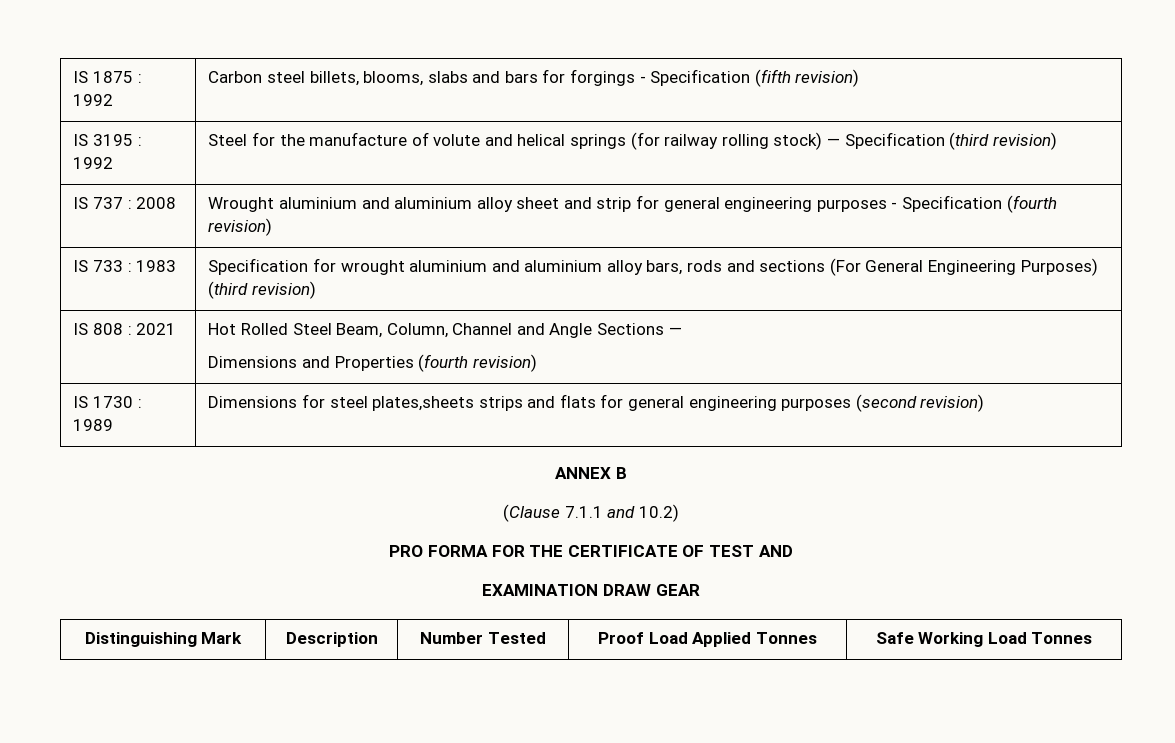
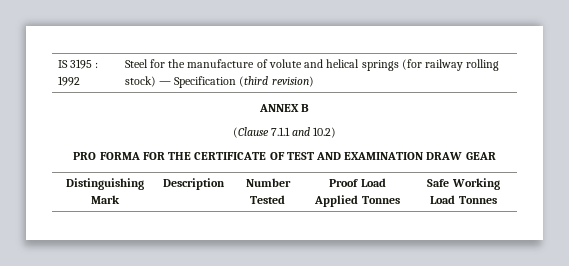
[73,71,142,83] [73,94,114,106] [208,69,860,87] [73,134,89,146] IS 1875 : 1992 | Carbon steel billets, blooms, slabs and bars for forgings - Specification (fifth revision) // IS -> [57,60,68,68] IS
[73,197,177,209] [208,195,1057,213] [208,218,273,236] [73,260,177,272] [208,258,1098,276] [208,281,316,299] [73,323,177,335] [208,323,682,338] [208,354,537,372] [73,396,142,408] [73,419,114,431] [208,394,985,412] // IS 737 : 2008 | Wrought aluminium and aluminium alloy sheet and strip for general engineering purposes - Specification (fourth revision) // IS 733 : 1983 | Specification for wrought aluminium and aluminium alloy bars, rods and sections (For General Engineering Purposes) (third revision) // IS 808 : 2021 | Hot Rolled Steel Beam, Column, Channel and Angle Sections — // Dimensions and Properties (fourth revision) // IS 1730 : 1989 | Dimensions for steel plates,sheets strips and flats for general engineering purposes (second revision) -> (314, 81) none
(793, 551) // -> (341, 156) none

